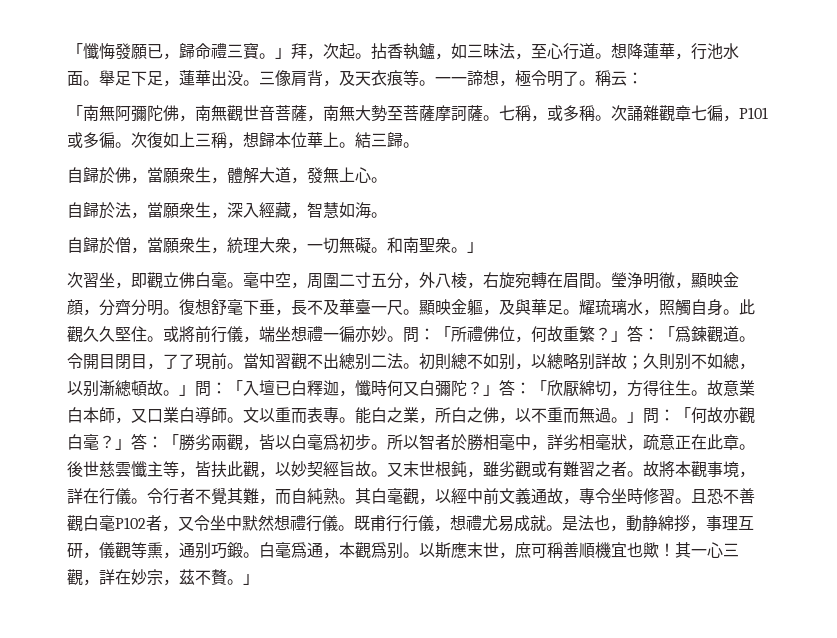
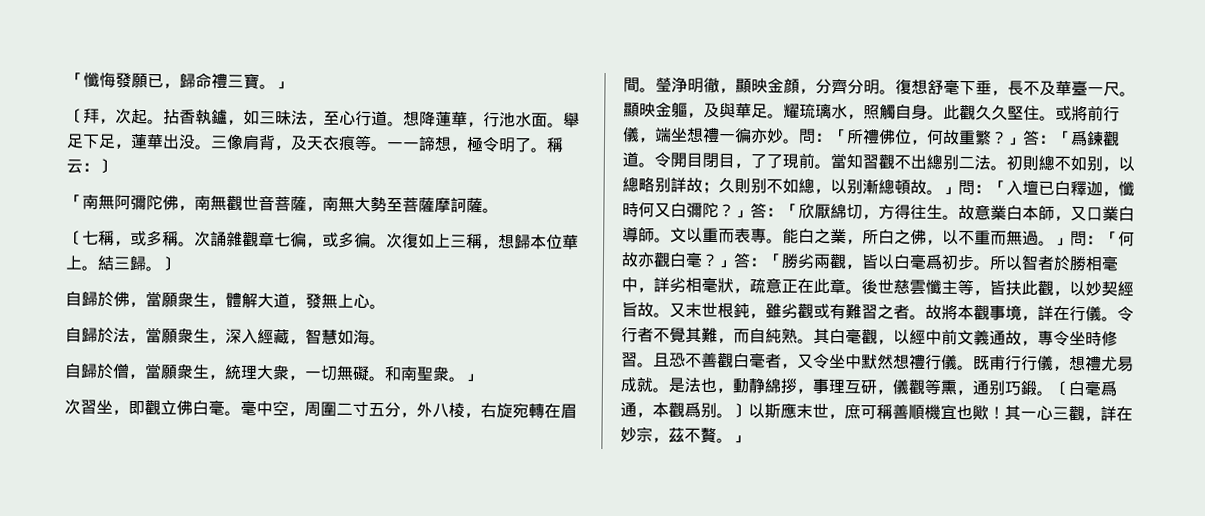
(291, 53) none -> [67,108,84,124] // 〔
(643, 78) none -> [98,158,115,174] 〕
(499, 118) none -> [66,230,83,246] // 〔
[739,107,768,119] P101 -> (323, 245) none
(419, 145) none -> [161,256,178,272] 〕
[115,517,146,529] P102 -> (766, 360) none
(259, 555) none -> [1052,380,1069,396] 〔
(419, 555) none -> [732,403,749,419] 〕

